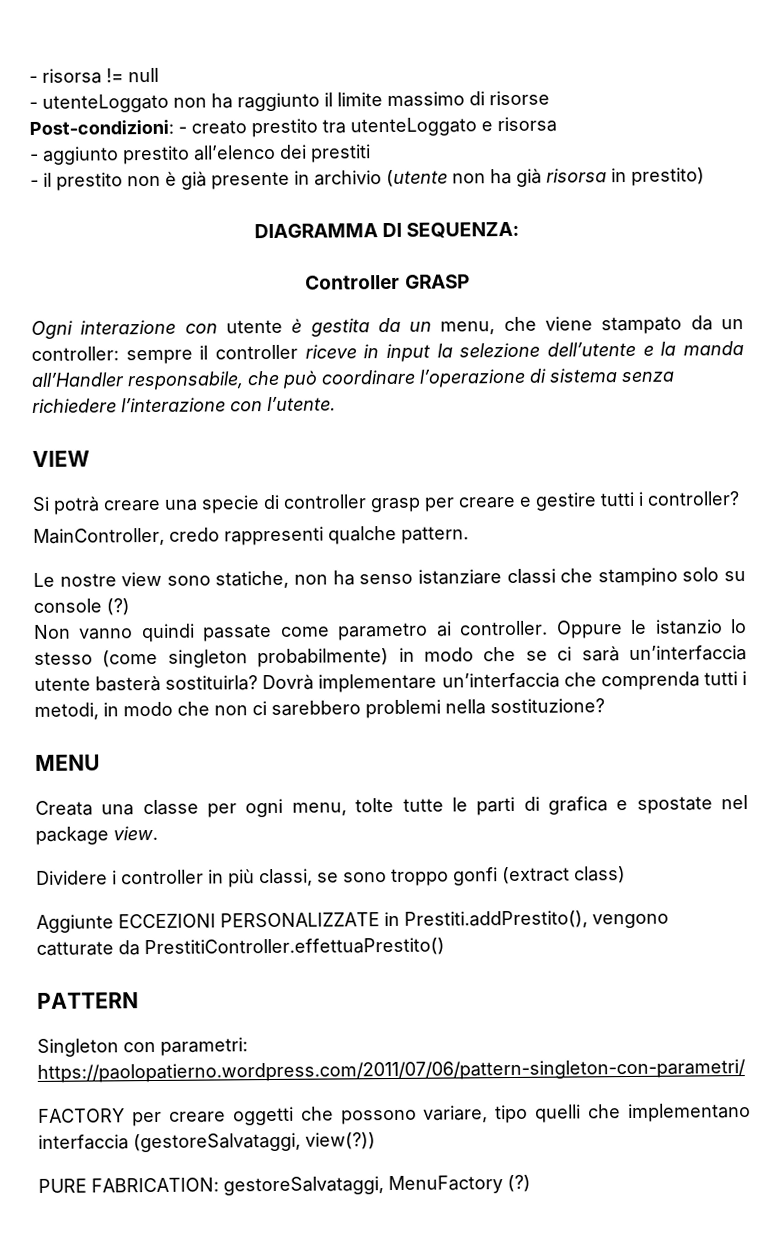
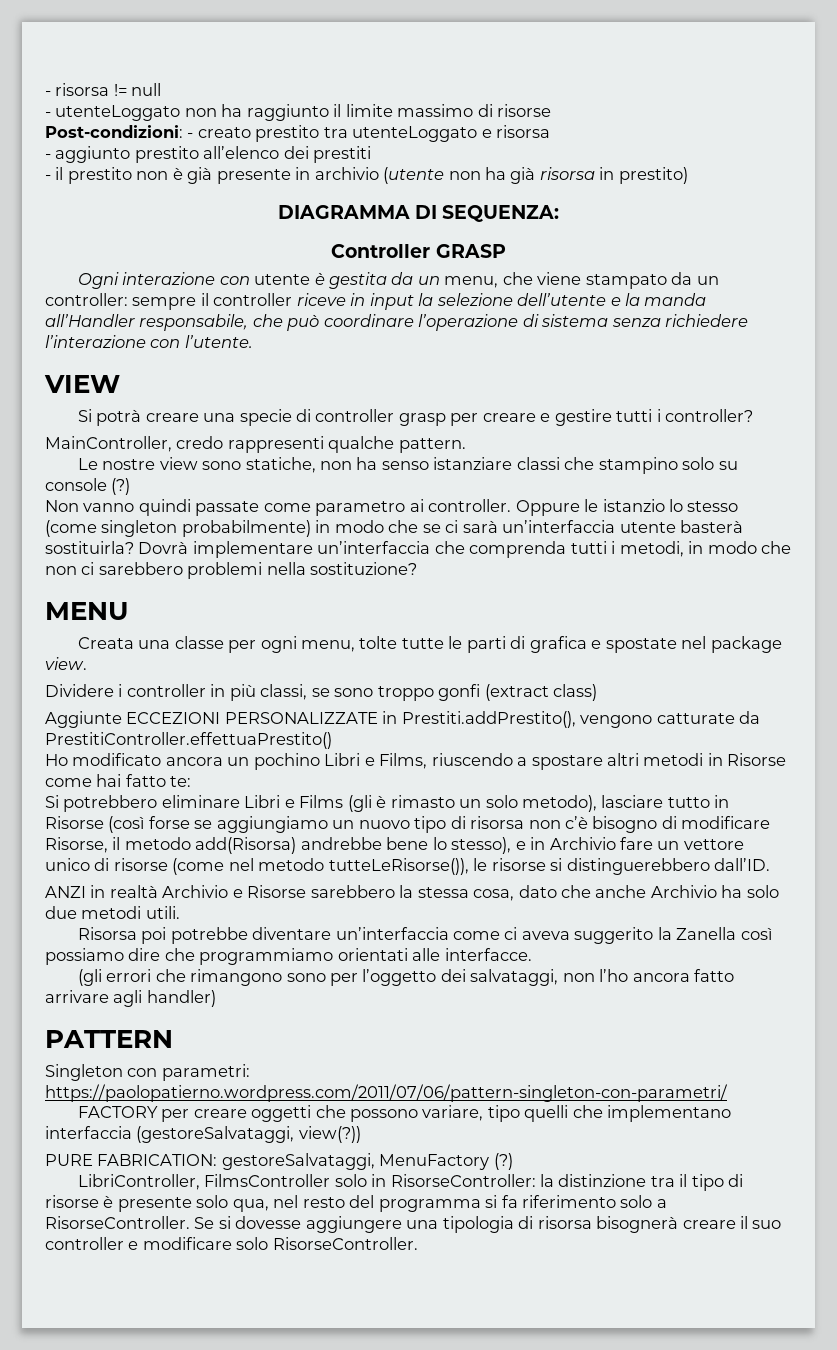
(445, 947) none -> [45,753,787,770] [45,774,192,787] [45,795,730,812] [45,816,771,833] [45,837,744,854] [45,858,771,875] [45,885,779,901] [45,906,180,919] [77,927,772,944] [45,948,532,965] [77,969,735,986] [45,990,216,1007] // Ho modificato ancora un pochino Libri e Films, riuscendo a spostare altri metodi in Risorse come hai fatto te: // Si potrebbero eliminare Libri e Films (gli è rimasto un solo metodo), lasciare tutto in Risorse (così forse se aggiungiamo un nuovo tipo di risorsa non c’è bisogno di modificare Risorse, il metodo add(Risorsa) andrebbe bene lo stesso), e in Archivio fare un vettore unico di risorse (come nel metodo tutteLeRisorse()), le risorse si distinguerebbero dall’ID. // ANZI in realtà Archivio e Risorse sarebbero la stessa cosa, dato che anche Archivio ha solo due metodi utili. // Risorsa poi potrebbe diventare un’interfaccia come ci aveva suggerito la Zanella così possiamo dire che programmiamo orientati alle interfacce. // (gli errori che rimangono sono per l’oggetto dei salvataggi, non l’ho ancora fatto arrivare agli handler)
(531, 1183) none -> [77,1174,744,1191] [45,1195,667,1212] [45,1216,782,1233] [45,1237,418,1250] // LibriController, FilmsController solo in RisorseController: la distinzione tra il tipo di risorse è presente solo qua, nel resto del programma si fa riferimento solo a RisorseController. Se si dovesse aggiungere una tipologia di risorsa bisognerà creare il suo controller e modificare solo RisorseController.

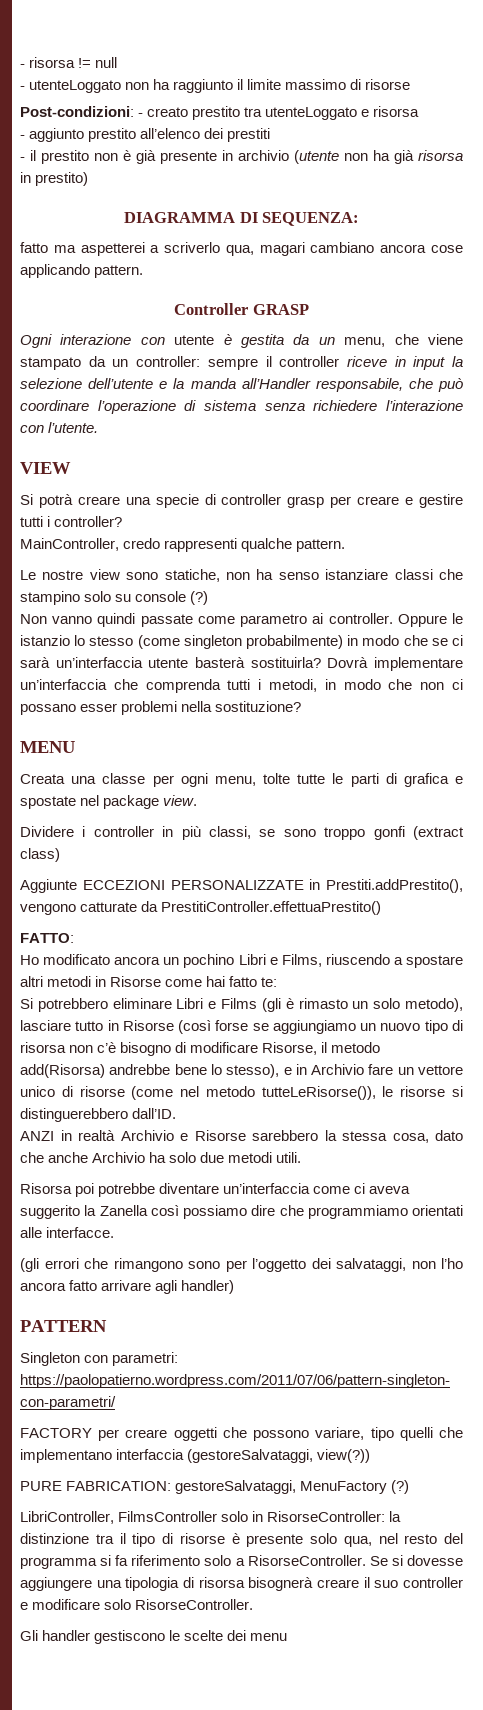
(560, 213) none -> [20,242,463,256] [20,264,144,278] // fatto ma aspetterei a scriverlo qua, magari cambiano ancora cose applicando pattern.
[98,562,183,575] sarebbero -> [20,703,118,715] possano esser
(332, 740) none -> [20,933,74,943] // FATTO:
(418, 1243) none -> [20,1630,288,1644] // Gli handler gestiscono le scelte dei menu

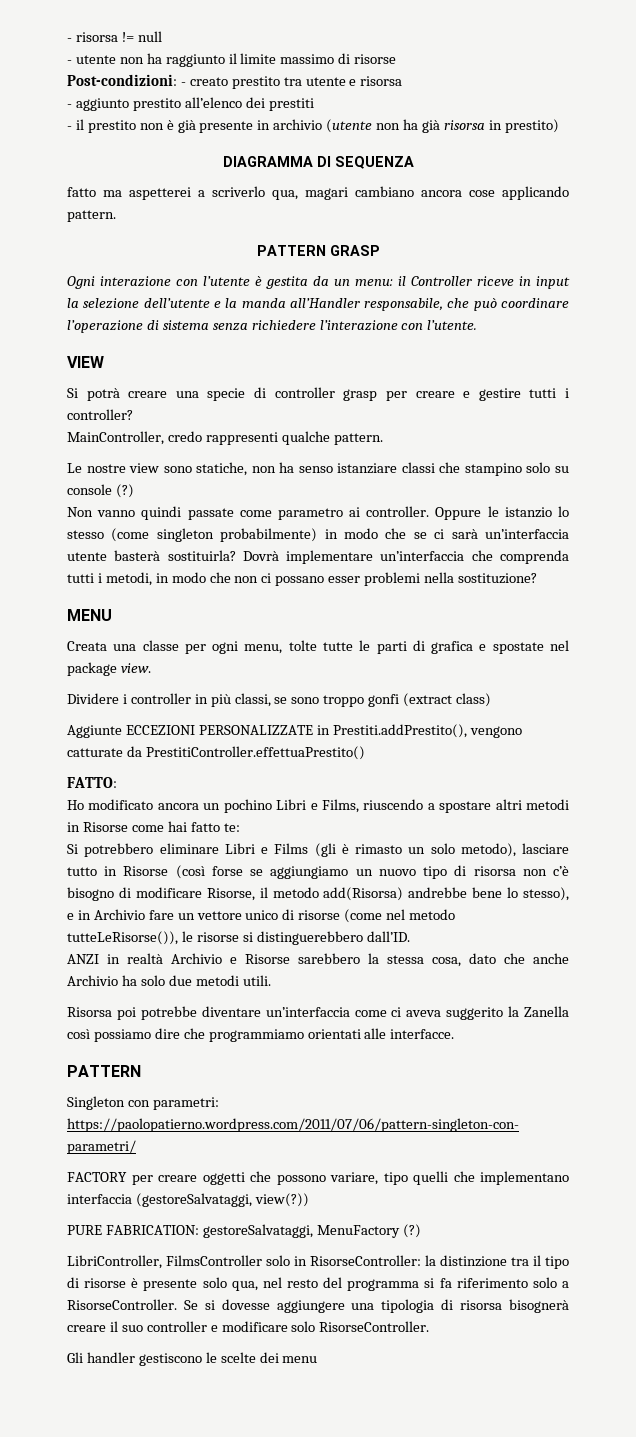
[29,80,122,93] utenteLoggato -> [75,55,116,64] utente
[265,107,358,120] utenteLoggato -> [305,77,346,86] utente
[261,212,359,226] SEQUENZA: -> [334,156,414,169] SEQUENZA
[174,303,249,315] Controller -> [256,245,326,256] PATTERN
[174,335,215,345] utente -> [203,276,250,286] l’utente
[344,334,463,347] [20,356,340,370] menu, che viene stampato da un controller: sempre il controller -> [355,276,472,286] menu: il Controller
[20,1258,463,1272] [20,1280,235,1294] // (gli errori che rimangono sono per l’oggetto dei salvataggi, non l’ho ancora fatto arrivare agli handler) -> (455, 1034) none

